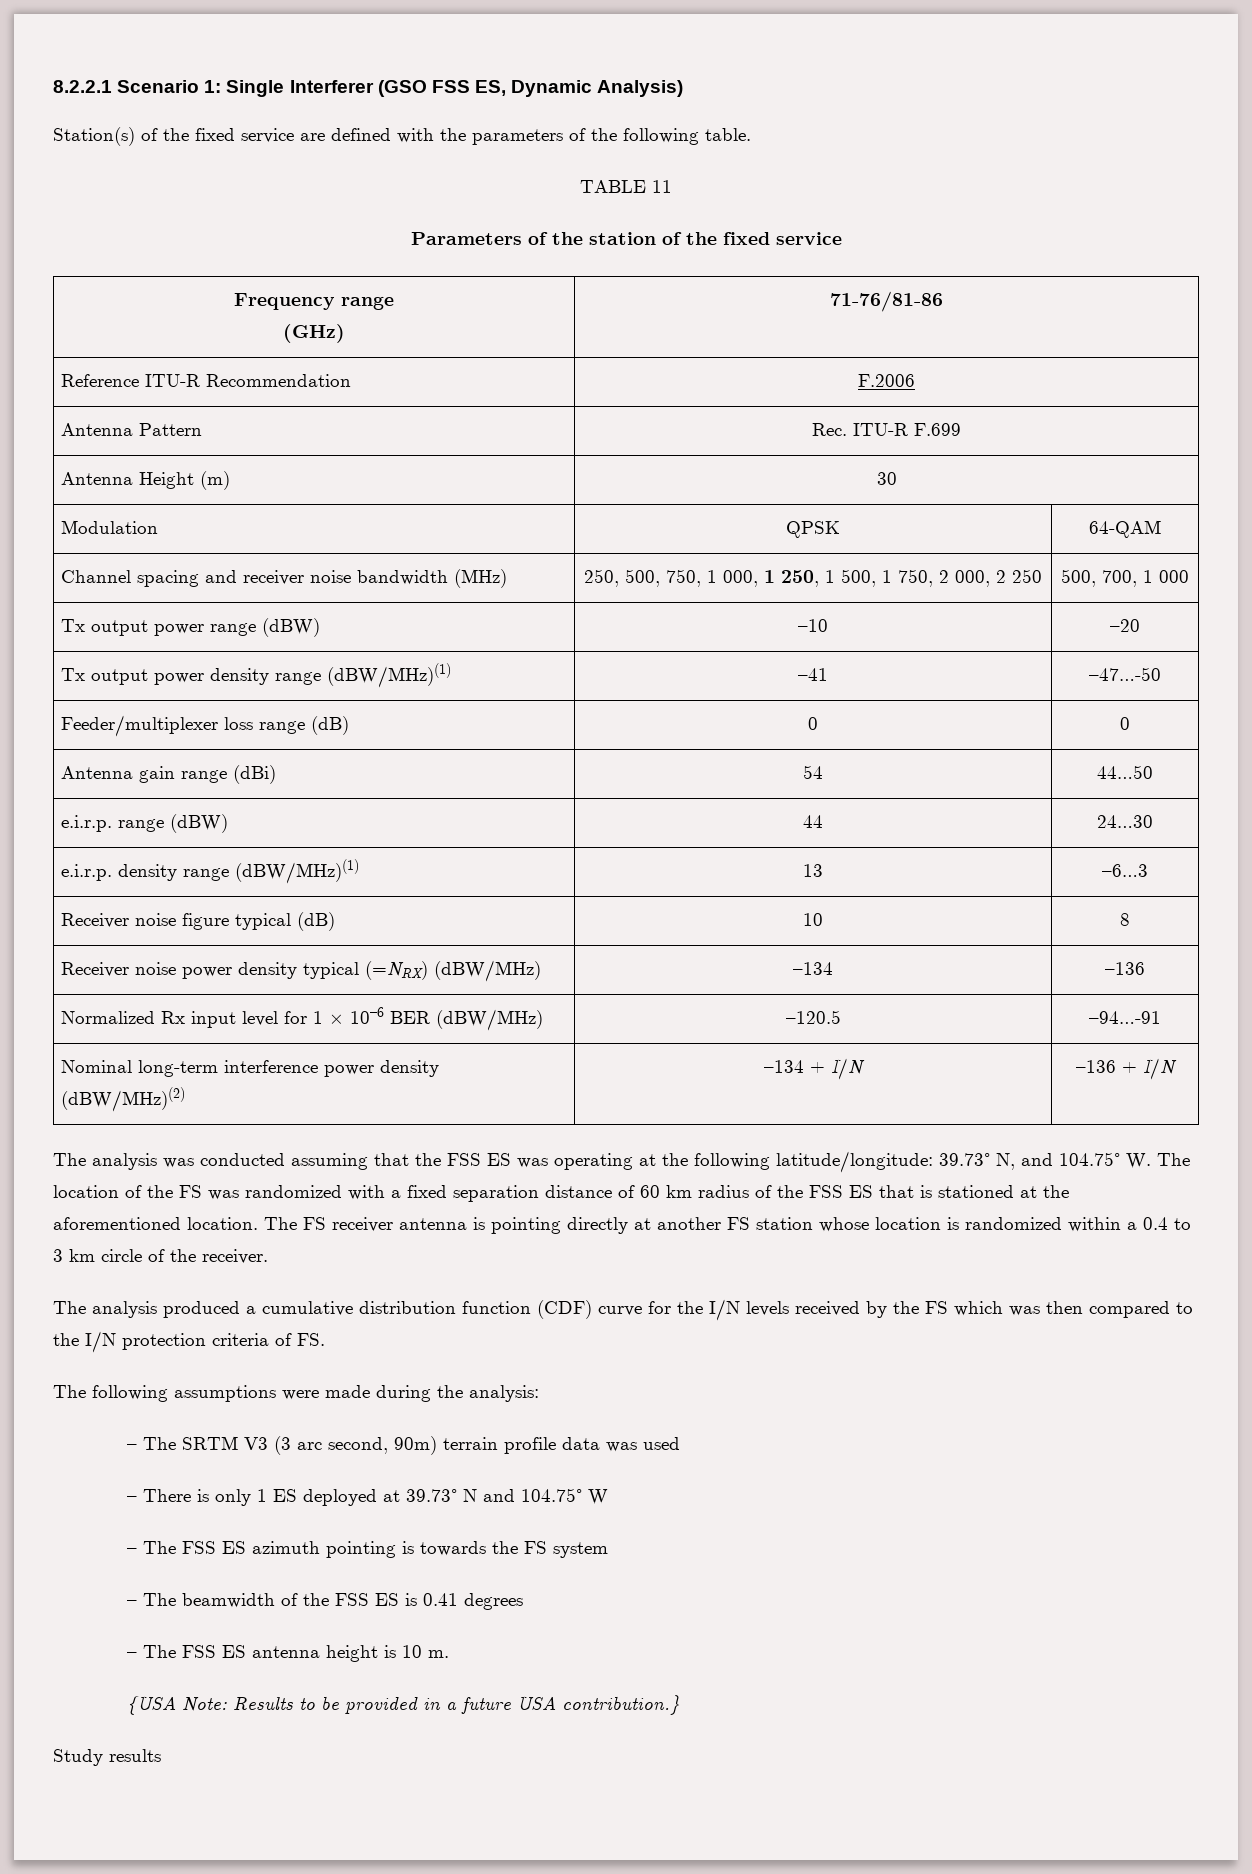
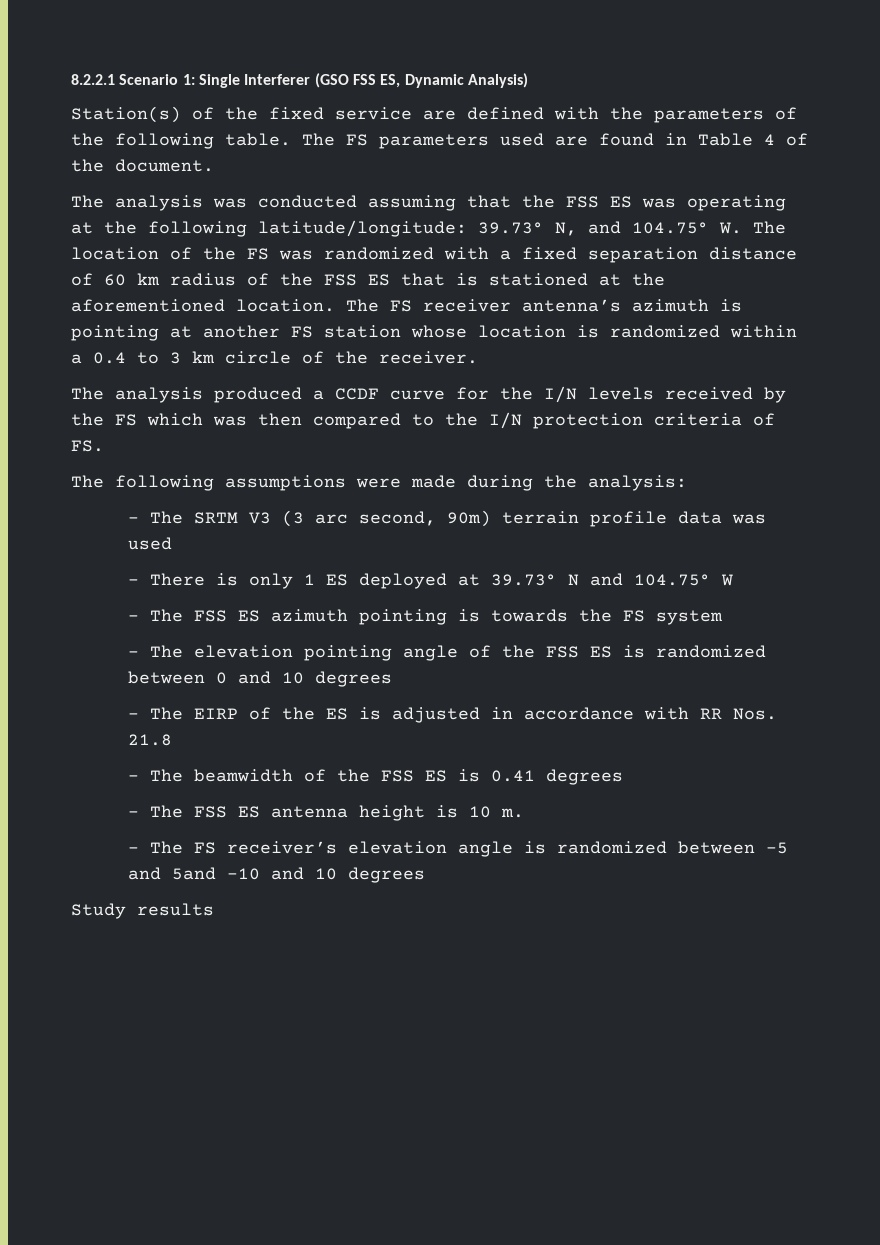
[580,180,672,193] [410,232,842,245] [234,293,394,310] [283,324,345,343] [830,291,943,312] [61,374,352,387] [858,374,915,387] [61,423,203,436] [812,423,961,436] [61,471,231,490] [876,472,897,485] [61,520,159,534] [786,521,840,538] [1089,520,1161,538] [61,569,508,588] [584,569,1042,587] [1061,569,1189,587] [61,618,321,637] [798,619,828,632] [1110,619,1140,632] [61,663,452,688] [798,668,828,681] [1089,667,1161,681] [61,715,350,737] [808,717,818,730] [1120,717,1130,730] [61,765,277,784] [803,765,823,779] [1097,765,1153,779] [61,814,229,833] [803,815,823,828] [1097,815,1153,828] [61,859,360,884] [803,864,823,877] [1102,864,1148,877] [61,912,336,931] [803,913,823,926] [1120,913,1130,926] [61,960,542,982] [793,962,833,975] [1105,962,1145,975] [61,1007,544,1031] [785,1010,841,1024] [1089,1011,1161,1024] [61,1060,440,1077] [61,1087,186,1112] [764,1058,865,1080] [1076,1058,1177,1080] // TABLE 11 // Parameters of the station of the fixed service // Frequency range // (GHz) | 71-76/81-86 // Reference ITU-R Recommendation | F.2006 // Antenna Pattern | Rec. ITU-R F.699 // Antenna Height (m) | 30 // Modulation | QPSK | 64-QAM // Channel spacing and receiver noise bandwidth (MHz) | 250, 500, 750, 1 000, 1 250, 1 500, 1 750, 2 000, 2 250 | 500, 700, 1 000 // Tx output power range (dBW) | –10 | –20 // Tx output power density range (dBW/MHz)(1) | –41 | –47…-50 // Feeder/multiplexer loss range (dB) | 0 | 0 // Antenna gain range (dBi) | 54 | 44…50 // e.i.r.p. range (dBW) | 44 | 24…30 // e.i.r.p. density range (dBW/MHz)(1) | 13 | –6…3 // Receiver noise figure typical (dB) | 10 | 8 // Receiver noise power density typical (=NRX) (dBW/MHz) | –134 | –136 // Normalized Rx input level for 1 × 10–6 BER (dBW/MHz) | –120.5 | –94…-91 // Nominal long-term interference power density (dBW/MHz)(2) | –134 + I/N | –136 + I/N -> [302,133,808,149] [71,159,214,172] The FS parameters used are found in Table 4 of the document.
[399,1218,467,1230] antenna -> [522,299,709,312] antenna’s azimuth
[567,1217,628,1234] directly -> (159, 333) none
[262,1300,592,1319] cumulative distribution function (CDF) -> [335,388,379,400] CCDF
(609, 1550) none -> [127,645,766,661] [127,671,392,687] [127,707,777,723] [127,734,172,746] // – The elevation pointing angle of the FSS ES is randomized between 0 and 10 degrees // – The EIRP of the ES is adjusted in accordance with RR Nos. 21.8
[127,1695,681,1715] {USA Note: Results to be provided in a future USA contribution.} -> [127,841,788,857] [127,867,425,883] – The FS receiver’s elevation angle is randomized between -5 and 5and -10 and 10 degrees

